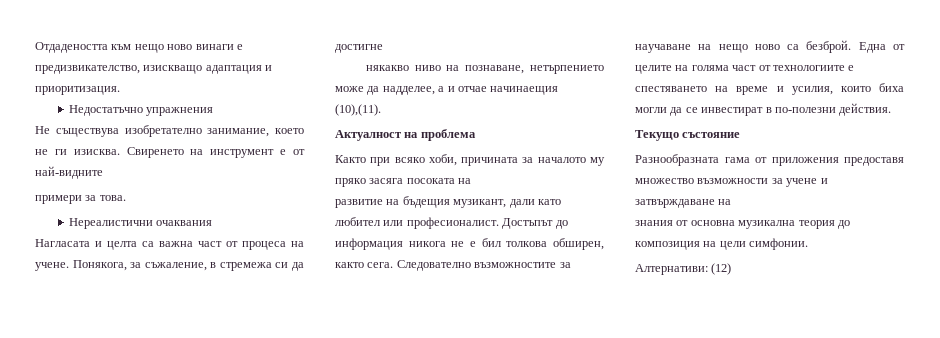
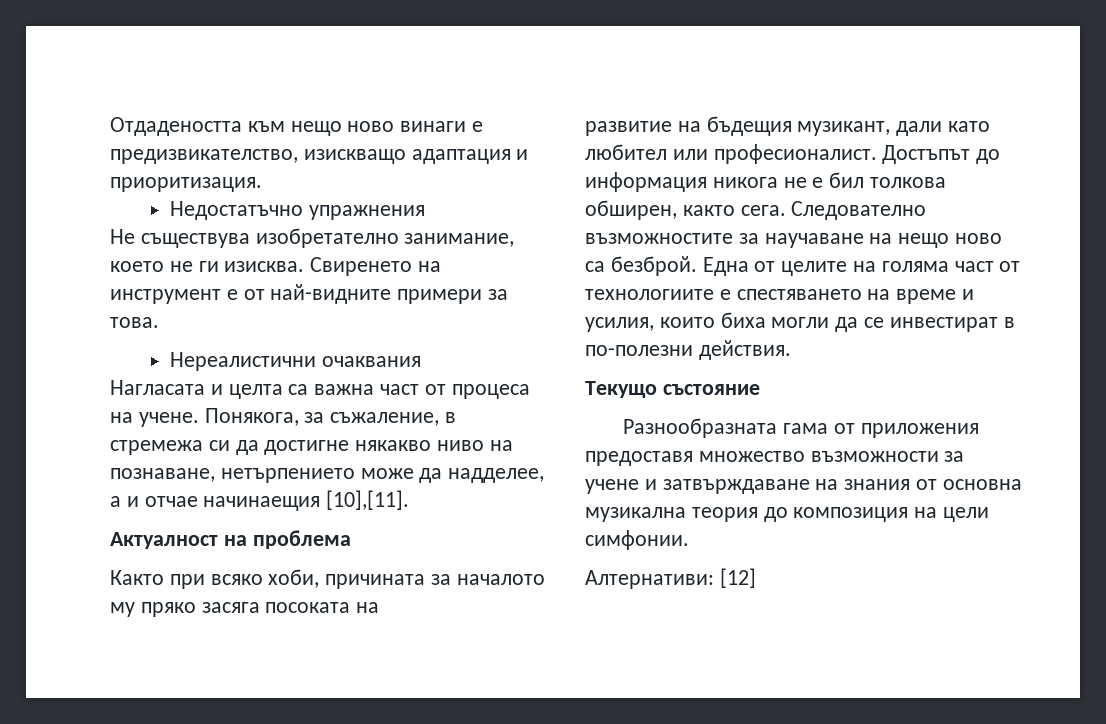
(103, 172) // -> (392, 294) none
(383, 48) // -> (350, 447) none
[335,104,381,116] (10),(11). -> [326,490,410,510] [10],[11].
(732, 202) // -> (839, 484) none
[711,263,732,275] (12) -> [719,568,756,588] [12]

